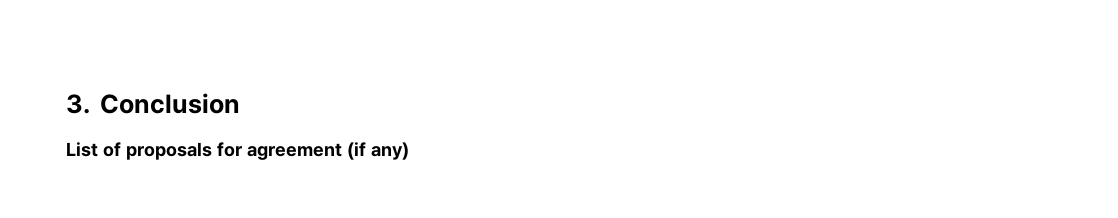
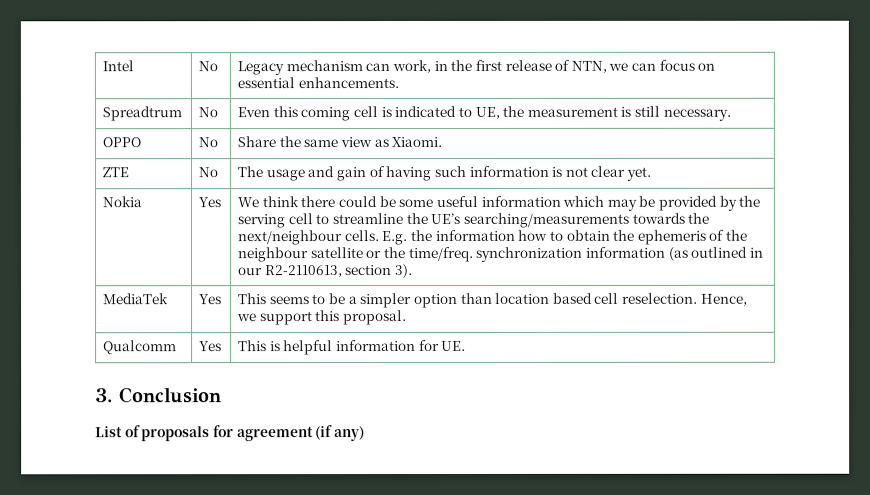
(66, 104) none -> [102,60,135,72] [198,61,219,72] [237,59,716,76] [237,77,399,89] [102,106,183,122] [198,107,219,118] [237,105,731,122] [102,137,142,148] [198,137,219,148] [237,136,443,148] [102,167,130,178] [198,167,219,178] [237,165,652,182] [102,196,143,208] [198,197,222,208] [237,195,761,211] [237,212,710,229] [237,229,748,246] [237,246,764,263] [238,264,413,279] [103,293,170,305] [199,294,223,305] [238,292,748,309] [237,310,407,326] [103,340,178,355] [199,341,223,352] [238,339,467,356] Intel | No | Legacy mechanism can work, in the first release of NTN, we can focus on essential enhancements. // Spreadtrum | No | Even this coming cell is indicated to UE, the measurement is still necessary. // OPPO | No | Share the same view as Xiaomi. // ZTE | No | The usage and gain of having such information is not clear yet. // Nokia | Yes | We think there could be some useful information which may be provided by the serving cell to streamline the UE’s searching/measurements towards the next/neighbour cells. E.g. the information how to obtain the ephemeris of the neighbour satellite or the time/freq. synchronization information (as outlined in our R2-2110613, section 3). // MediaTek | Yes | This seems to be a simpler option than location based cell reselection. Hence, we support this proposal. // Qualcomm | Yes | This is helpful information for UE. //

